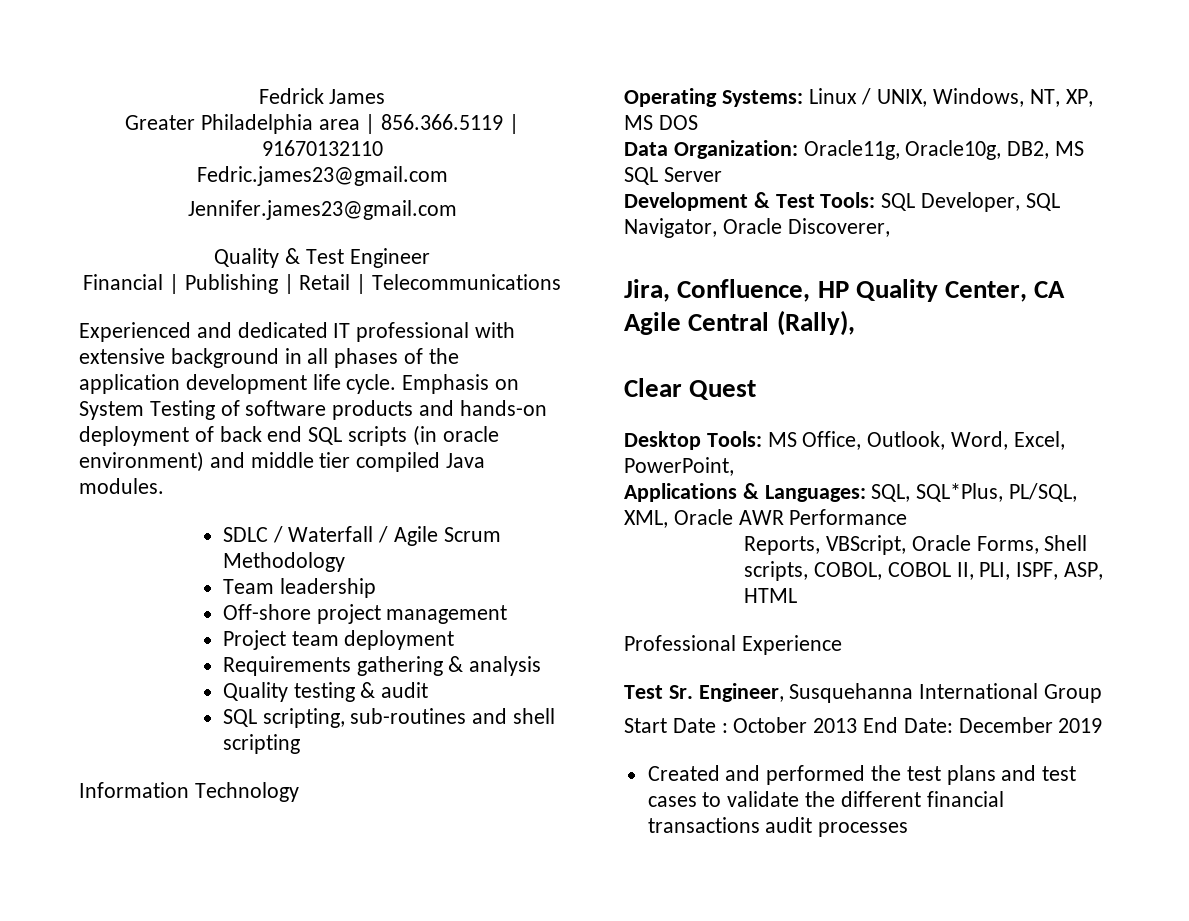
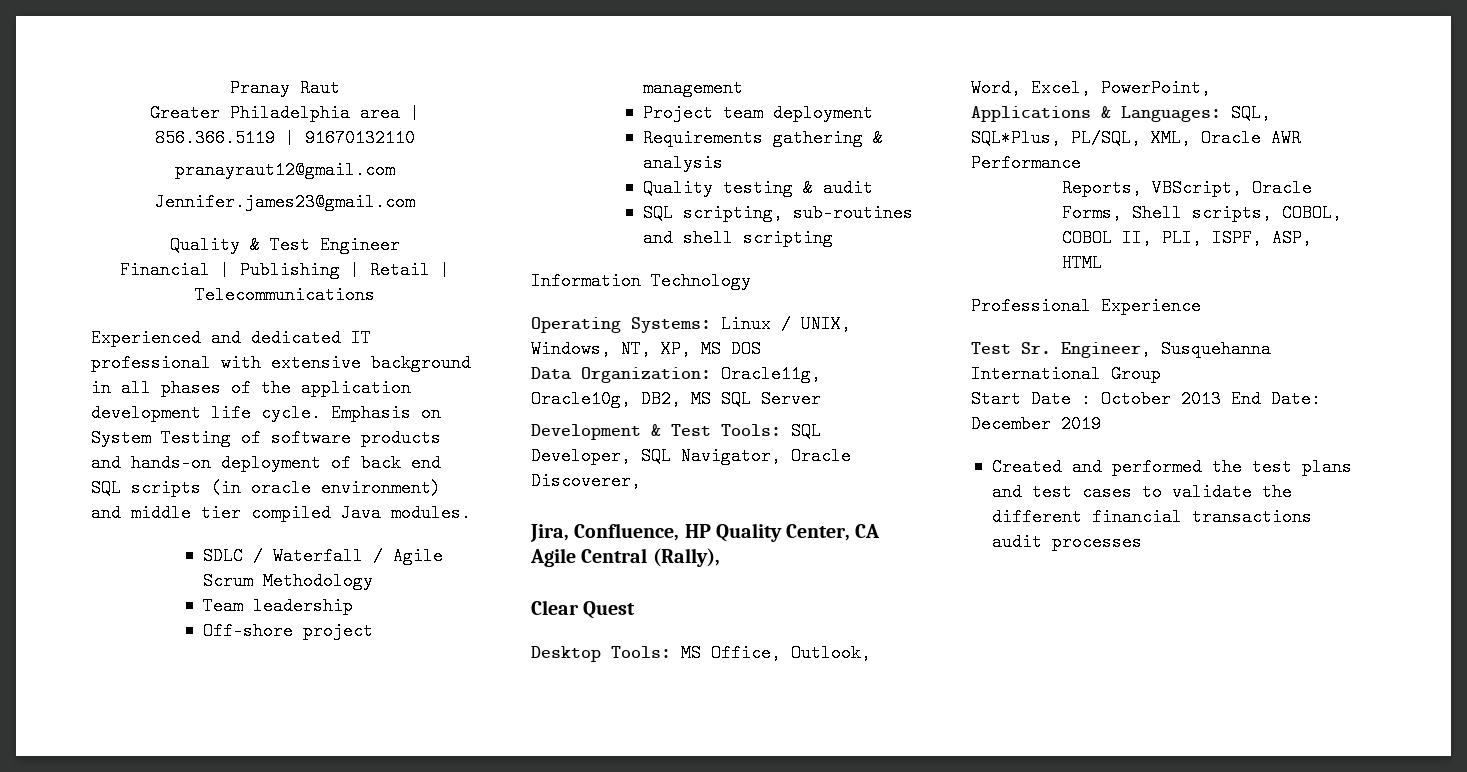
[258,88,386,104] Fedrick James -> [229,79,340,97] Pranay Raut
[196,166,448,186] Fedric.james23@gmail.com -> [174,161,395,179] pranayraut12@gmail.com

